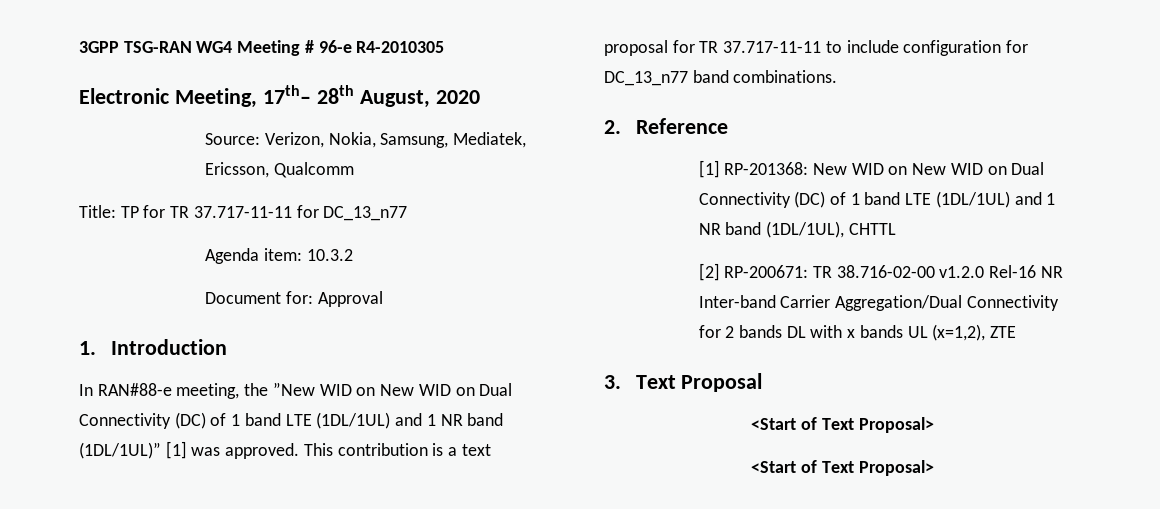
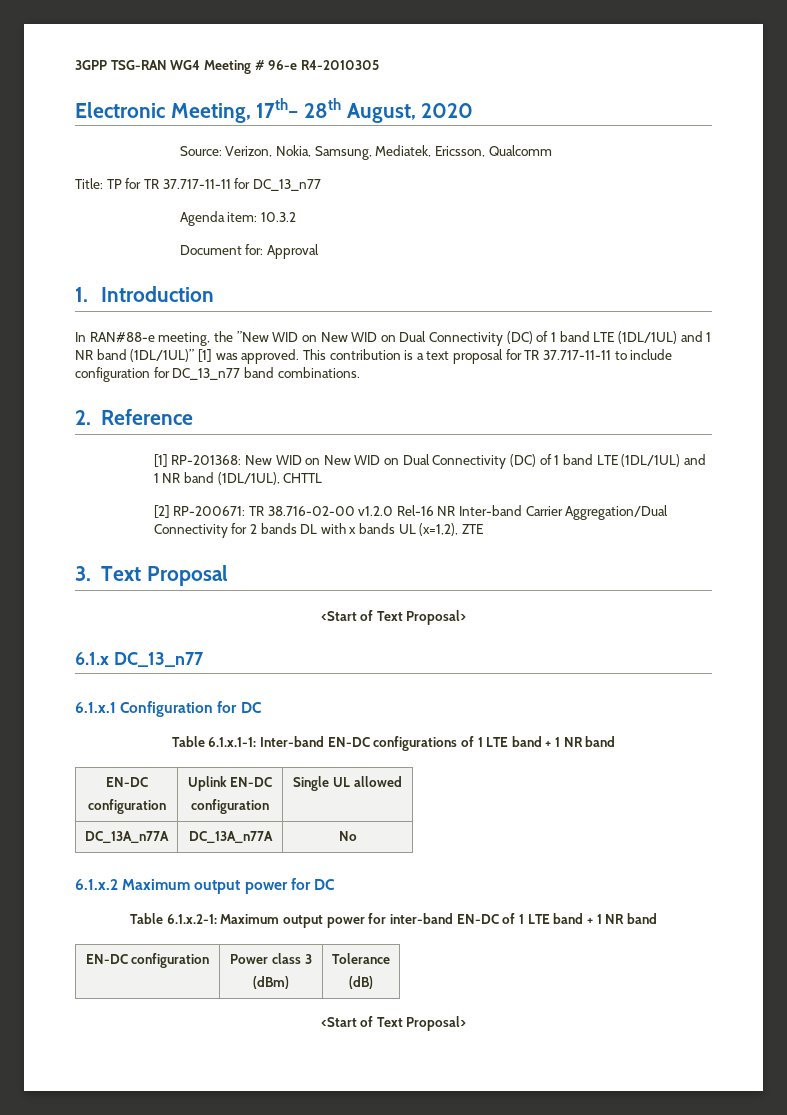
(934, 425) none -> [75,652,204,667] [75,701,261,717] [171,736,616,751] [105,777,148,787] [87,799,166,814] [187,776,273,791] [191,799,269,814] [293,776,402,791] [85,831,169,843] [188,831,273,843] [338,831,357,841] [75,878,334,894] [130,913,657,928] [85,953,210,968] [230,953,312,964] [253,976,289,989] [332,953,391,964] [349,976,373,989] // 6.1.x DC_13_n77 // 6.1.x.1 Configuration for DC // Table 6.1.x.1-1: Inter-band EN-DC configurations of 1 LTE band + 1 NR band // EN-DC // configuration | Uplink EN-DC // configuration | Single UL allowed // DC_13A_n77A | DC_13A_n77A | No // 6.1.x.2 Maximum output power for DC // Table 6.1.x.2-1: Maximum output power for inter-band EN-DC of 1 LTE band + 1 NR band // EN-DC configuration | Power class 3 // (dBm) | Tolerance // (dB)

